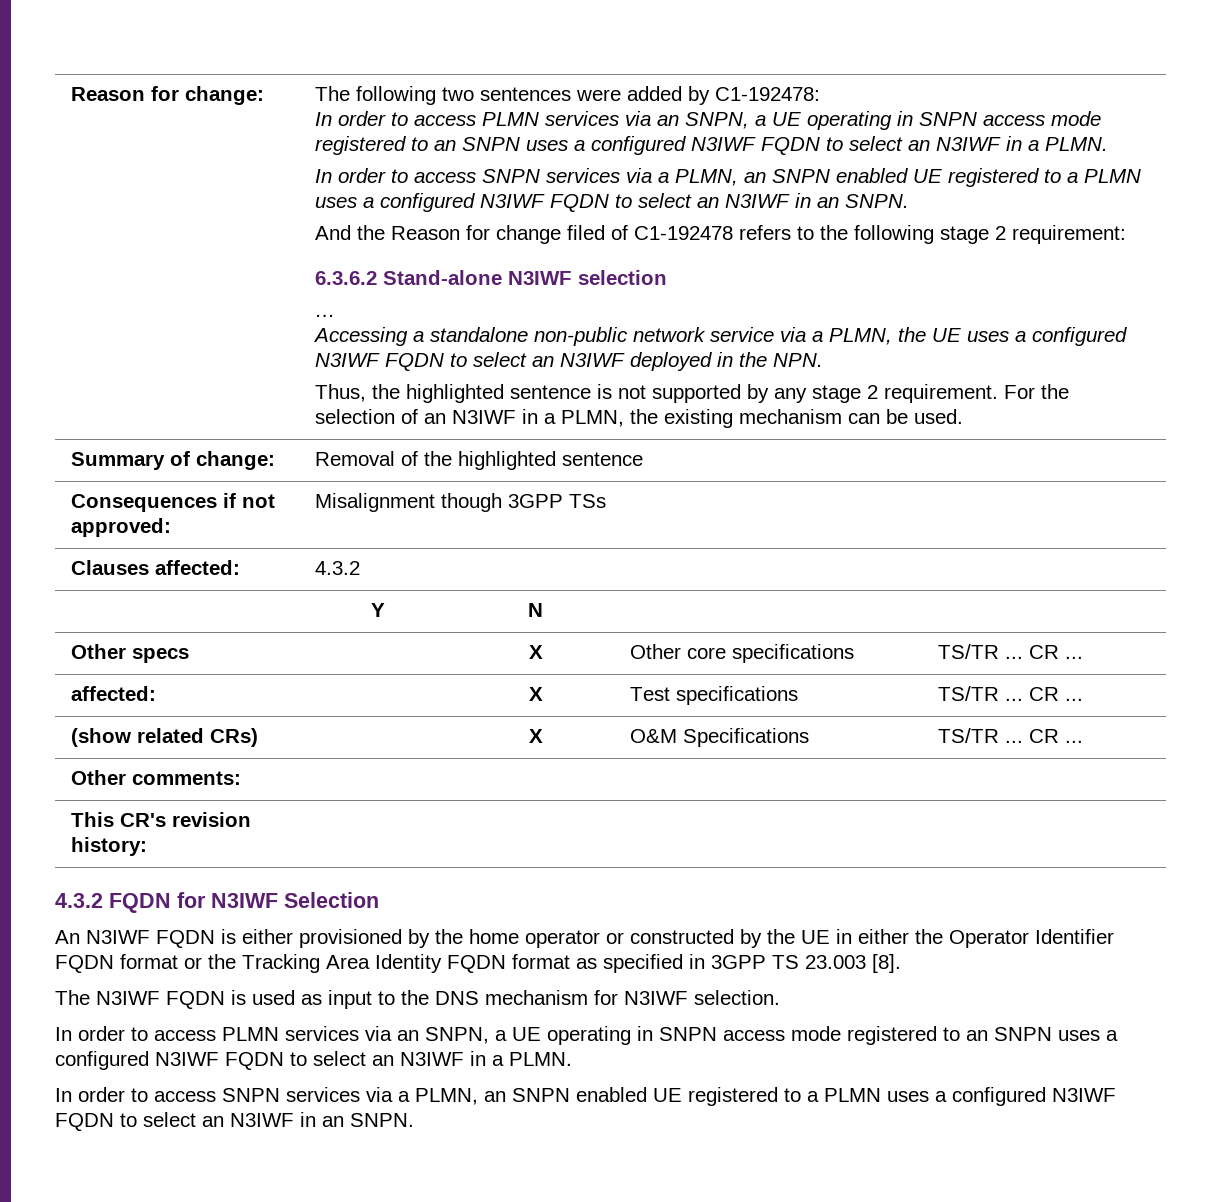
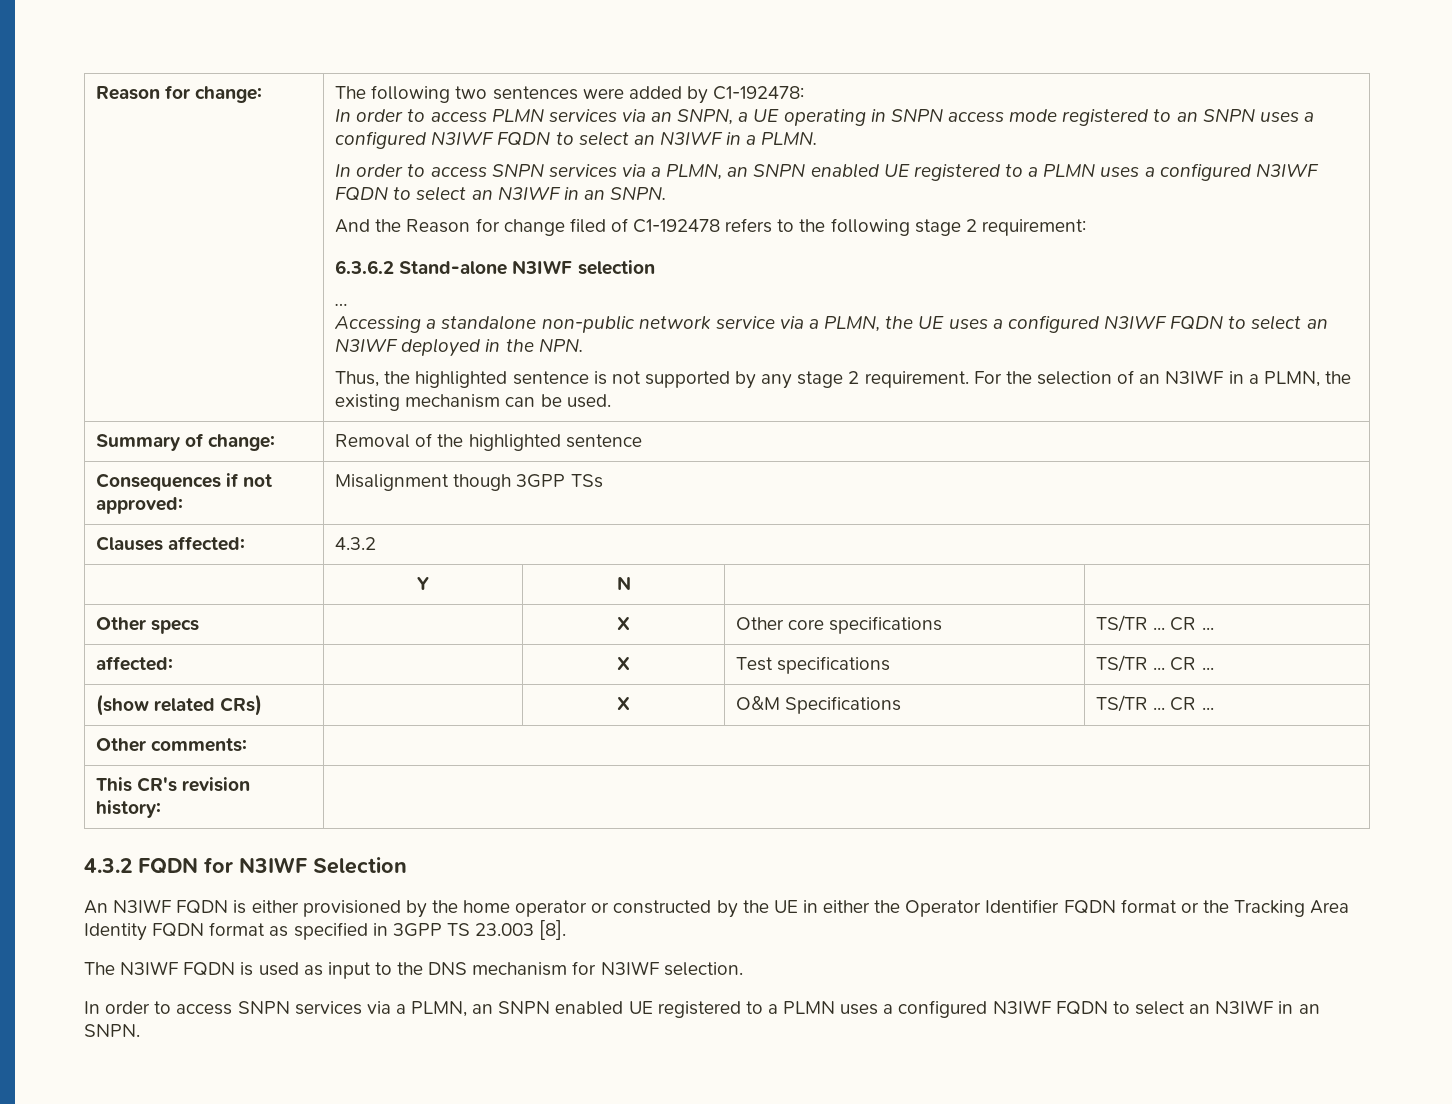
[55,1026,1118,1045] [55,1051,572,1070] // In order to access PLMN services via an SNPN, a UE operating in SNPN access mode registered to an SNPN uses a configured N3IWF FQDN to select an N3IWF in a PLMN. -> (743, 969) none

